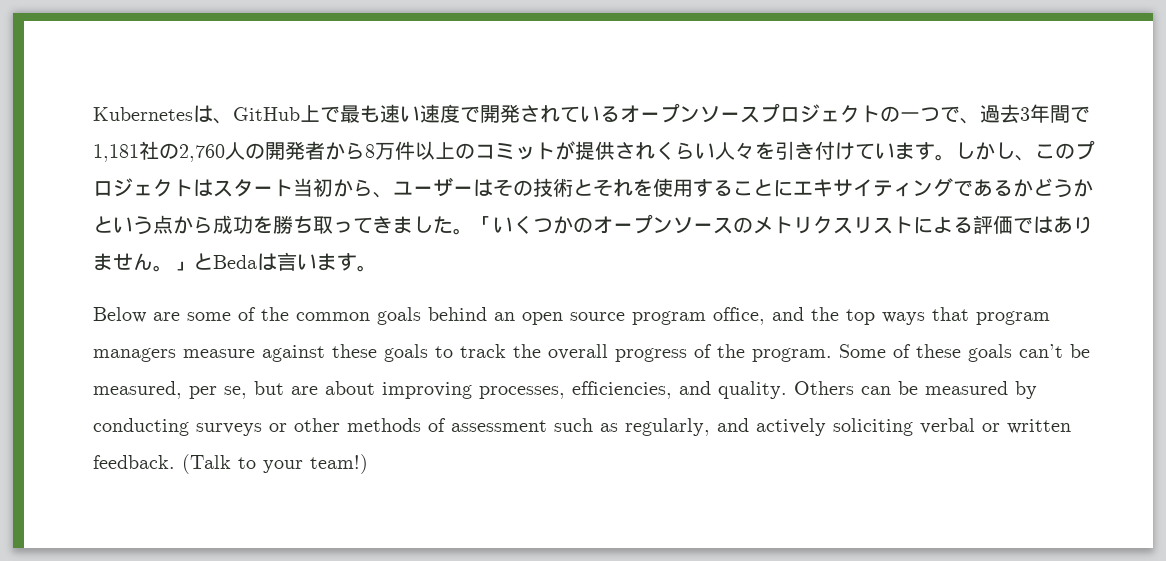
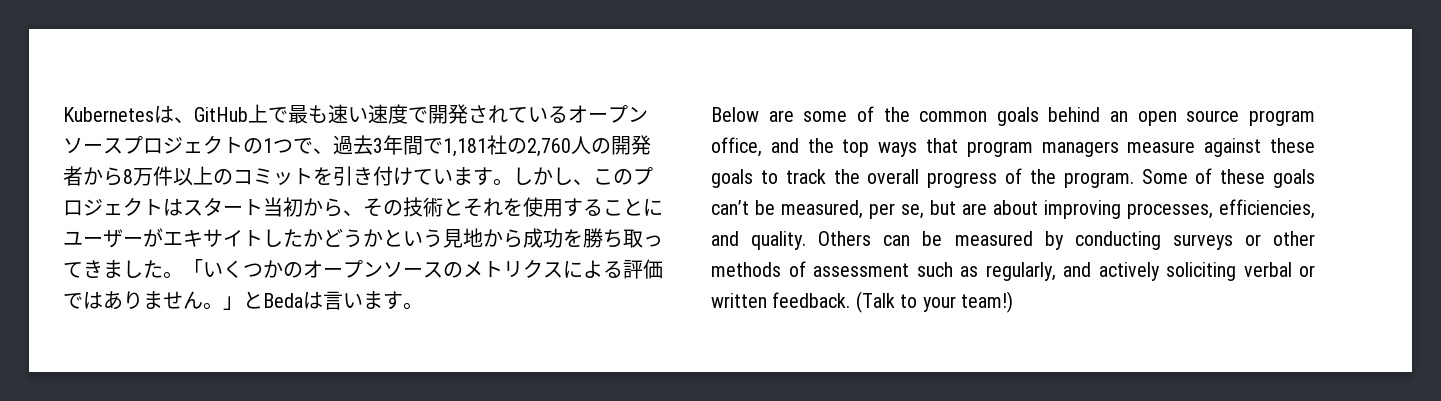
[900,112,920,121] 一 -> [263,138,273,153] 1
[555,141,755,160] が提供されくらい人々 -> (313, 176) none
[393,177,493,197] ユーザーは -> (363, 213) none
[793,178,1013,197] エキサイティングである -> [63,228,303,248] ユーザーがエキサイトした
[153,215,173,234] 点 -> [443,228,483,248] 見地
[853,216,913,234] リスト -> (563, 270) none

